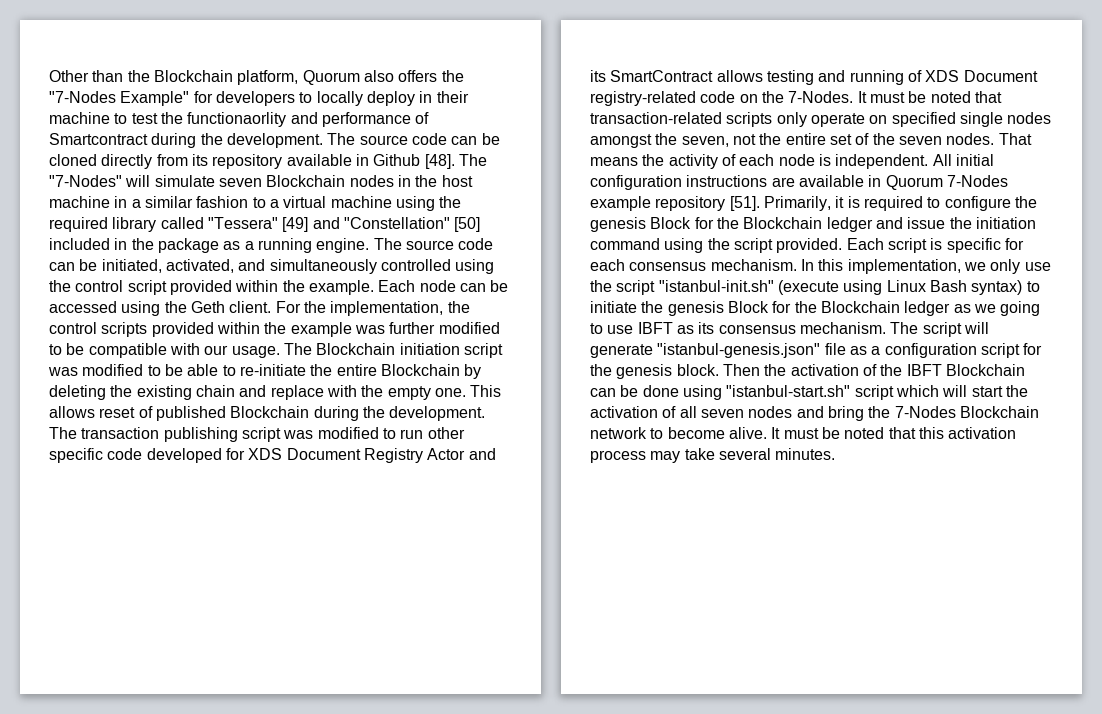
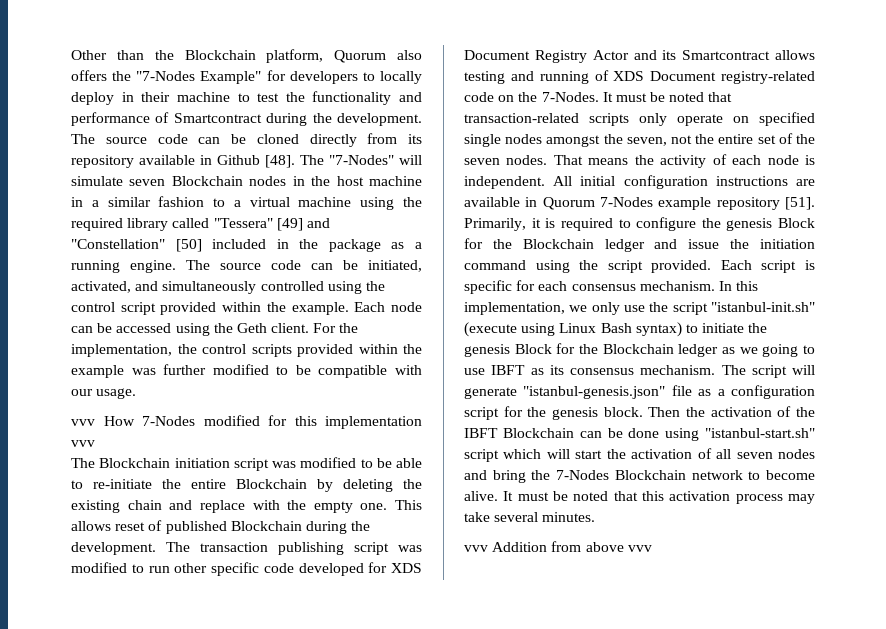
[187,112,287,127] functionaorlity -> [312,91,392,105] functionality
(280, 352) none -> [71,415,422,429] [71,440,95,447] // vvv How 7-Nodes modified for this implementation vvv //
[610,70,714,82] SmartContract -> [682,50,771,60] Smartcontract
(836, 454) none -> [464,541,652,552] // vvv Addition from above vvv

